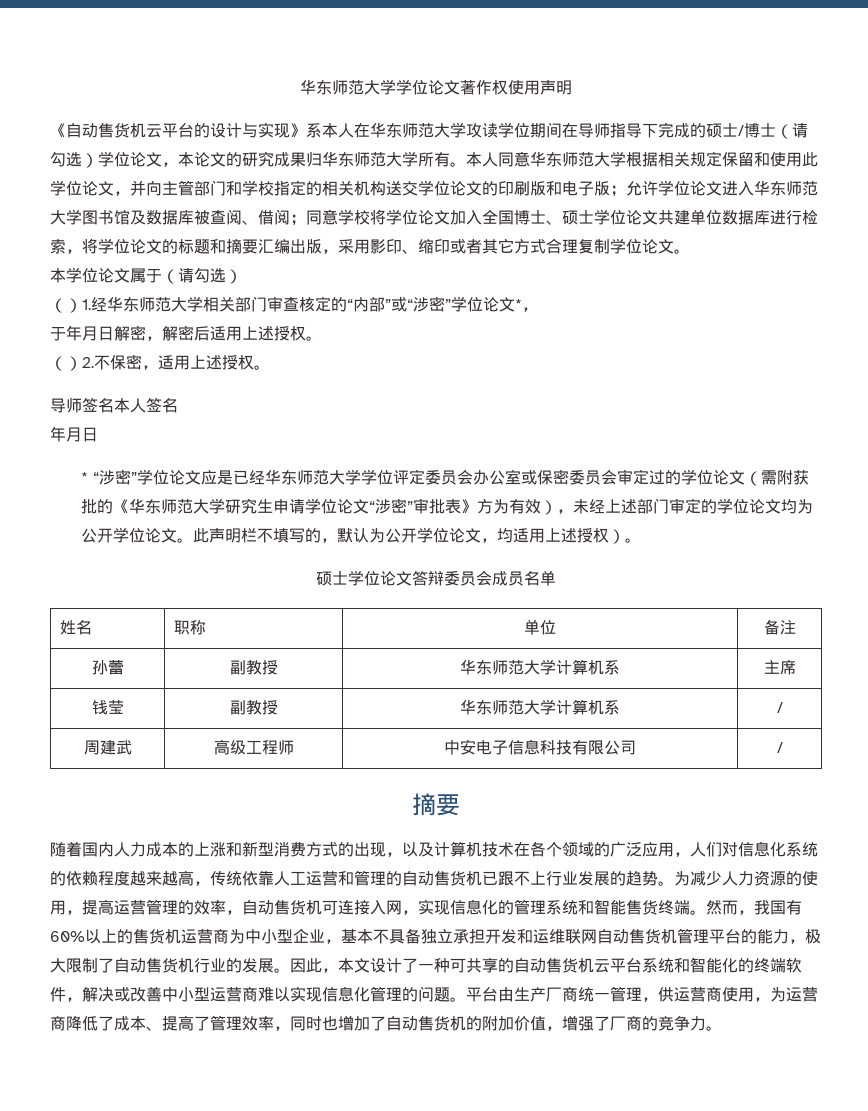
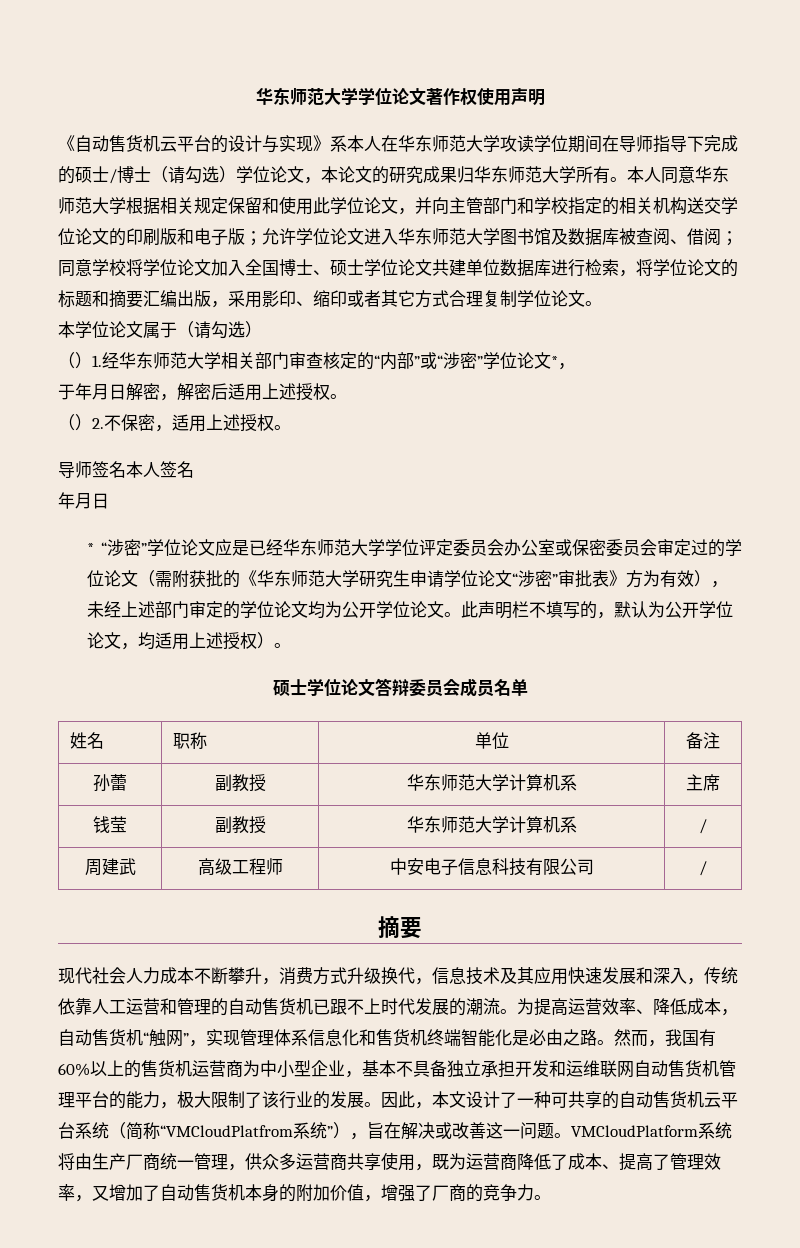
[50,841,818,857] [50,870,194,886] 随着国内人力成本的上涨和新型消费方式的出现，以及计算机技术在各个领域的广泛应用，人们对信息化系统的依赖程度越来越高 -> [58,967,687,985] 现代社会人力成本不断攀升，消费方式升级换代，信息技术及其应用快速发展和深入
[546,871,818,886] [50,899,690,915] 行业发展的趋势。为减少人力资源的使用，提高运营管理的效率，自动售货机可连接入网，实现信息化的管理系统和智能售货终端 -> [381,998,738,1016] [58,1029,597,1047] 时代发展的潮流。为提高运营效率、降低成本，自动售货机“触网”，实现管理体系信息化和售货机终端智能化是必由之路
[114,957,194,973] 自动售货机 -> [262,1091,279,1108] 该
[674,957,802,973] [50,986,498,1002] 和智能化的终端软件，解决或改善中小型运营商难以实现信息化管理的问题。平台 -> [109,1122,732,1140] [58,1153,75,1170] （简称“VMCloudPlatfrom系统”），旨在解决或改善这一问题。VMCloudPlatform系统将
[674,987,770,1002] 运营商使用， -> [262,1152,449,1171] 众多运营商共享使用，既
[290,1016,338,1031] 同时也 -> [92,1185,109,1201] 又
(466, 1023) none -> [245,1184,279,1202] 本身

